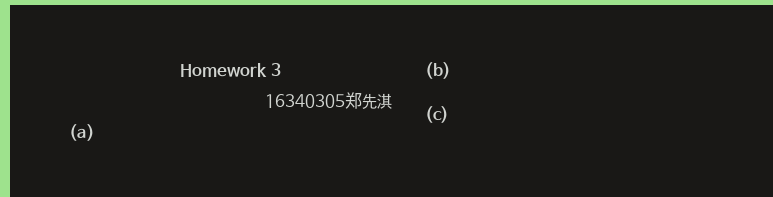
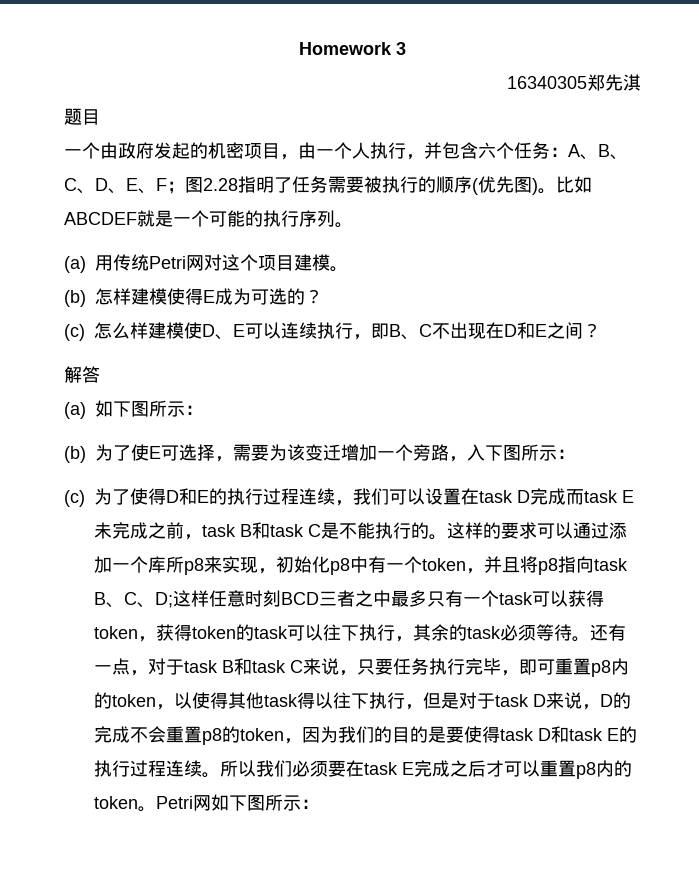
[69,124,95,141] [425,62,451,79] [425,106,449,123] (a) // (b) // (c) -> [64,108,100,125] [64,142,628,160] [64,176,592,195] [64,210,353,228] [64,254,348,273] [64,288,323,307] [64,322,601,341] [64,366,100,383] [64,400,203,419] [64,444,575,463] [64,488,634,507] [94,522,627,540] [94,556,628,575] [94,590,604,608] [94,624,626,642] [94,658,629,677] [94,692,631,710] [94,726,637,745] [94,760,632,779] [94,794,319,812] 题目 // 一个由政府发起的机密项目，由一个人执行，并包含六个任务：A、B、C、D、E、F；图2.28指明了任务需要被执行的顺序(优先图)。比如ABCDEF就是一个可能的执行序列。 // (a)用传统Petri网对这个项目建模。 // (b)怎样建模使得E成为可选的？ // (c)怎么样建模使D、E可以连续执行，即B、C不出现在D和E之间？ // 解答 // (a)如下图所示： // (b)为了使E可选择，需要为该变迁增加一个旁路，入下图所示： // (c)为了使得D和E的执行过程连续，我们可以设置在task D完成而task E未完成之前，task B和task C是不能执行的。这样的要求可以通过添加一个库所p8来实现，初始化p8中有一个token，并且将p8指向task B、C、D;这样任意时刻BCD三者之中最多只有一个task可以获得token，获得token的task可以往下执行，其余的task必须等待。还有一点，对于task B和task C来说，只要任务执行完毕，即可重置p8内的token，以使得其他task得以往下执行，但是对于task D来说，D的完成不会重置p8的token，因为我们的目的是要使得task D和task E的执行过程连续。所以我们必须要在task E完成之后才可以重置p8内的token。Petri网如下图所示：

